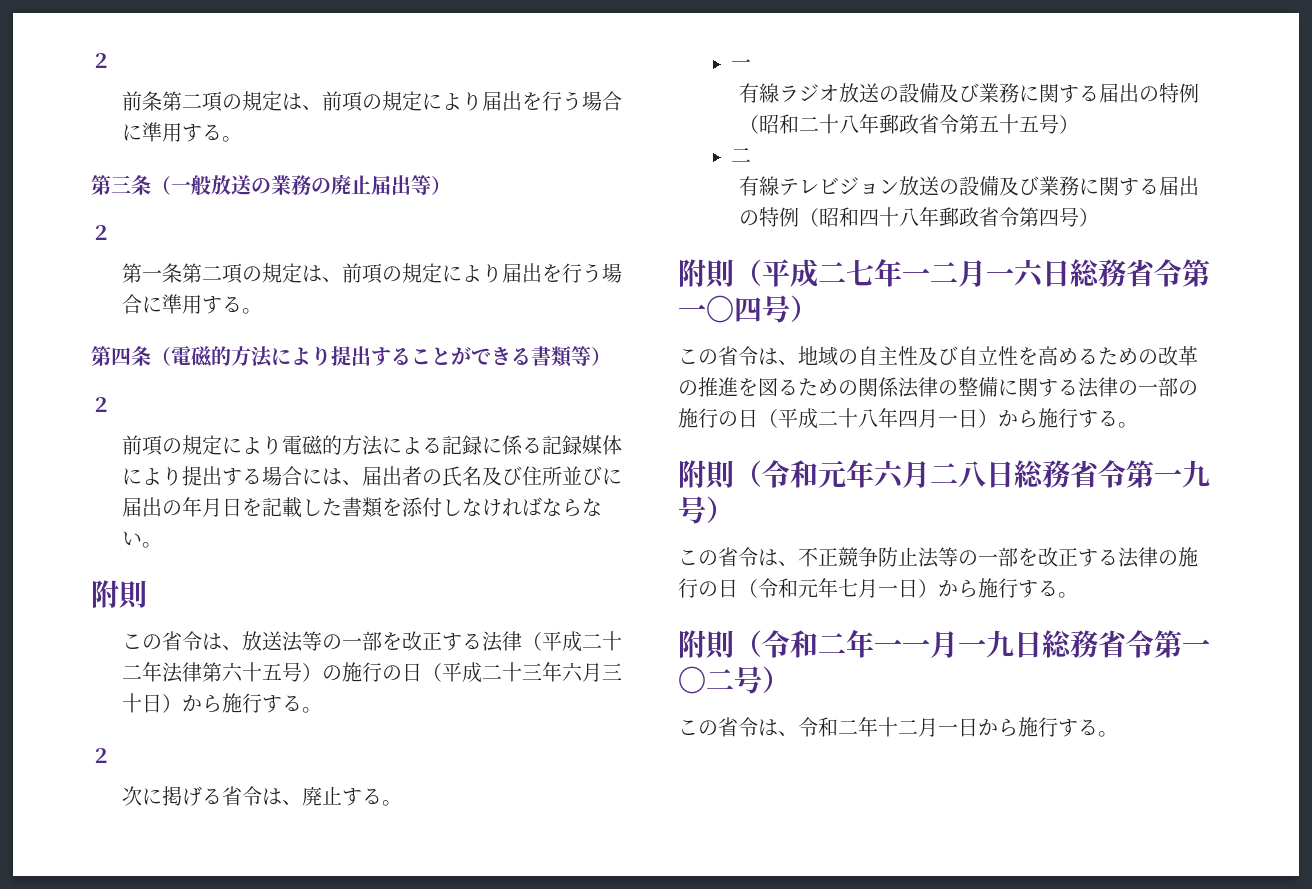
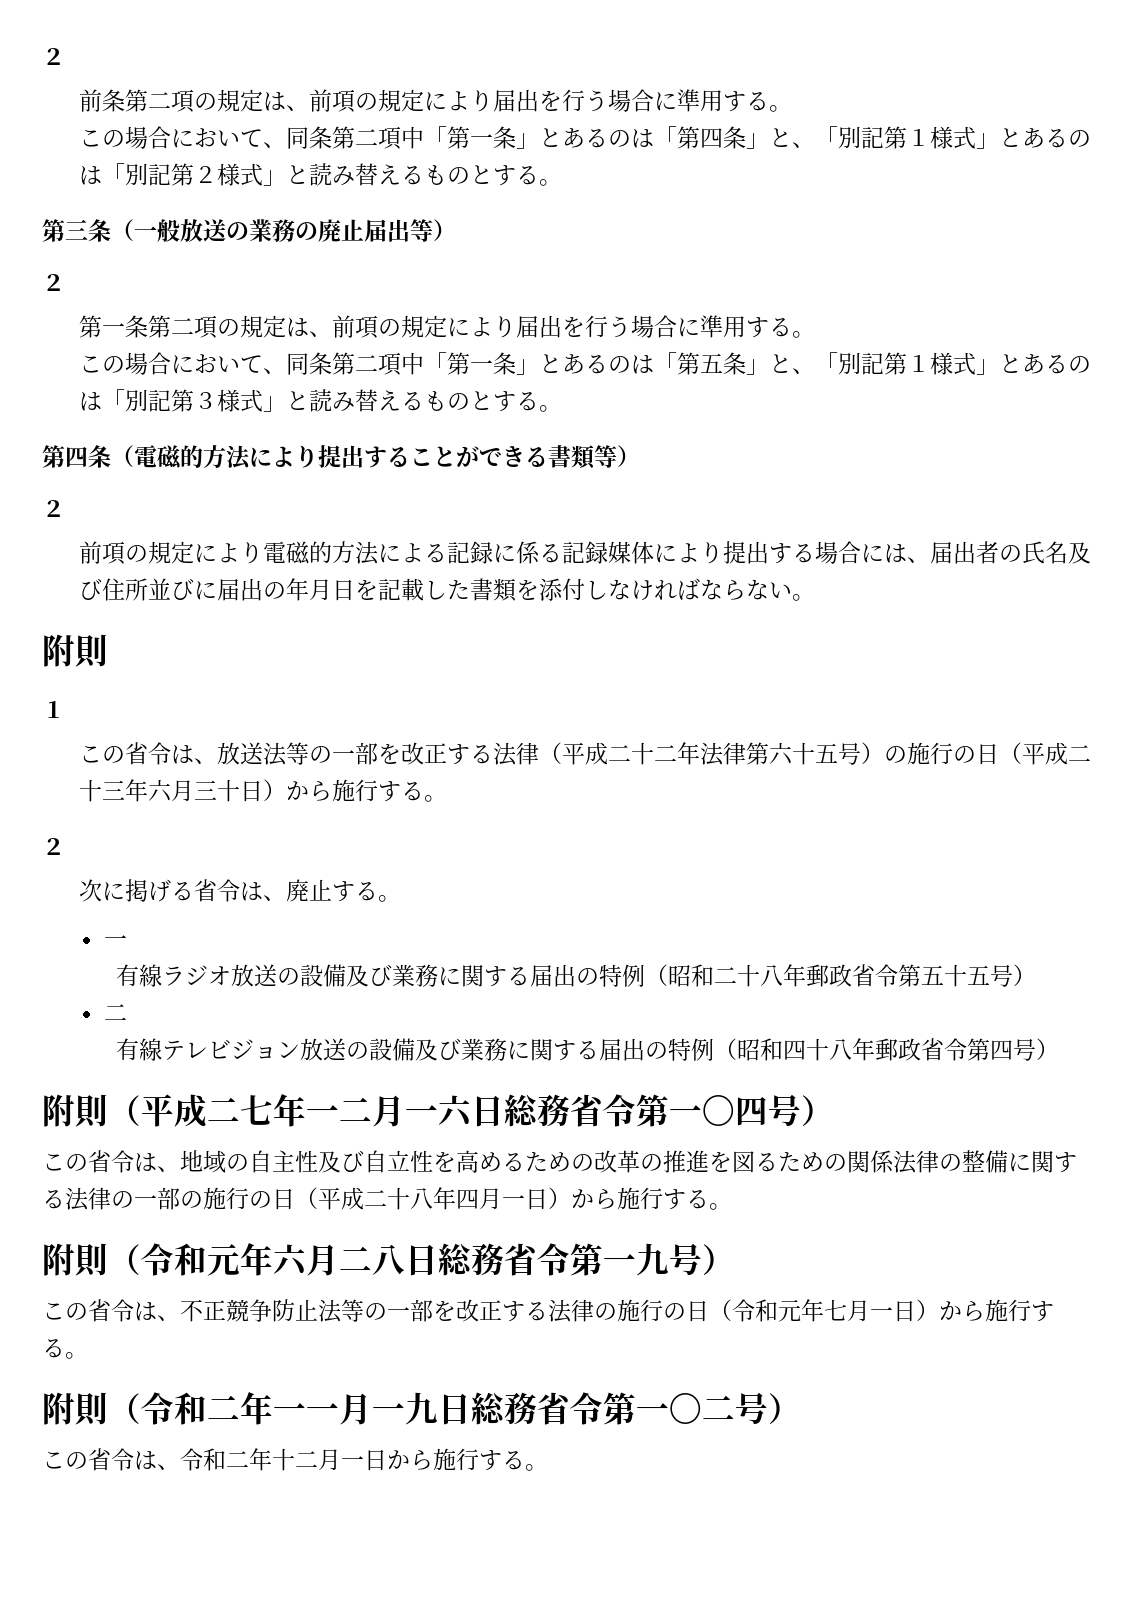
(242, 139) none -> [78,126,1091,150] [78,163,562,186] // この場合において、同条第二項中「第一条」とあるのは「第四条」と、「別記第１様式」とあるのは「別記第２様式」と読み替えるものとする。
(262, 311) none -> [78,352,1091,376] [78,389,562,412] // この場合において、同条第二項中「第一条」とあるのは「第五条」と、「別記第１様式」とあるのは「別記第３様式」と読み替えるものとする。
(147, 594) none -> [42,701,65,718] // １

